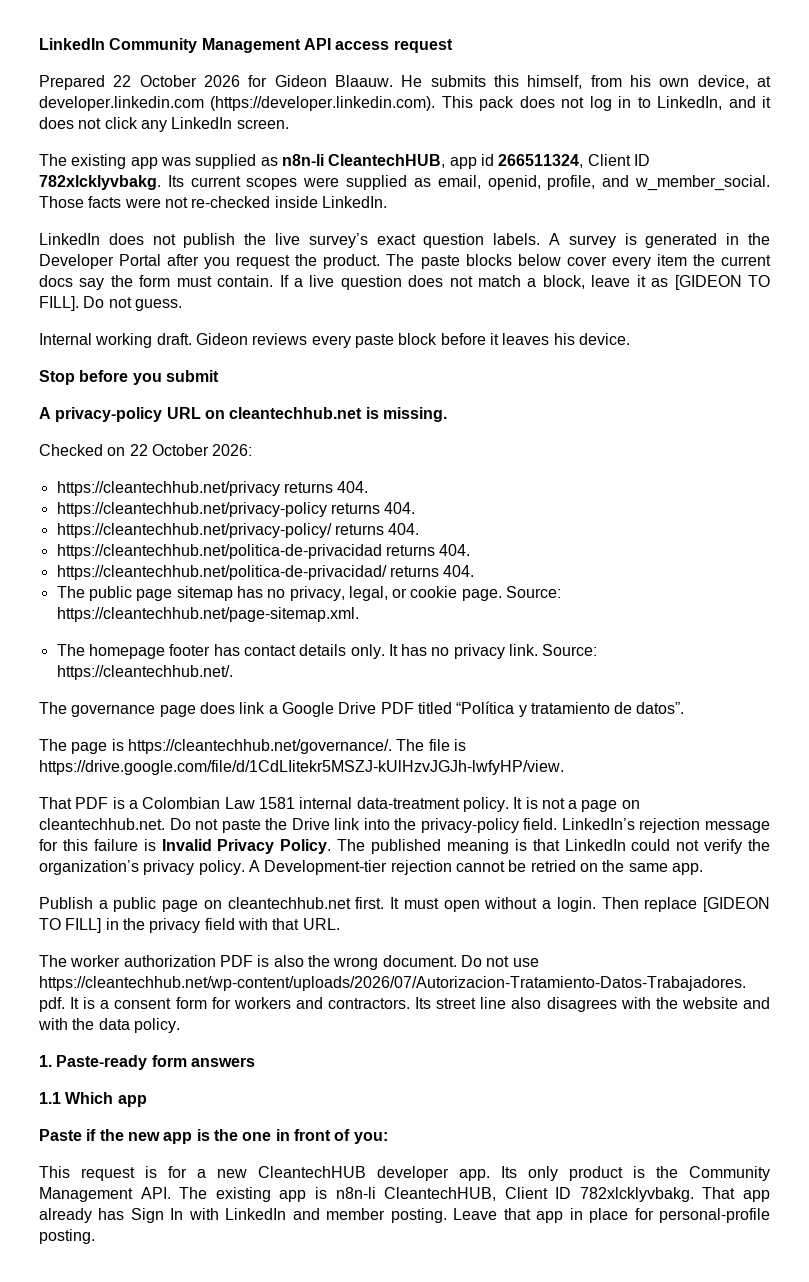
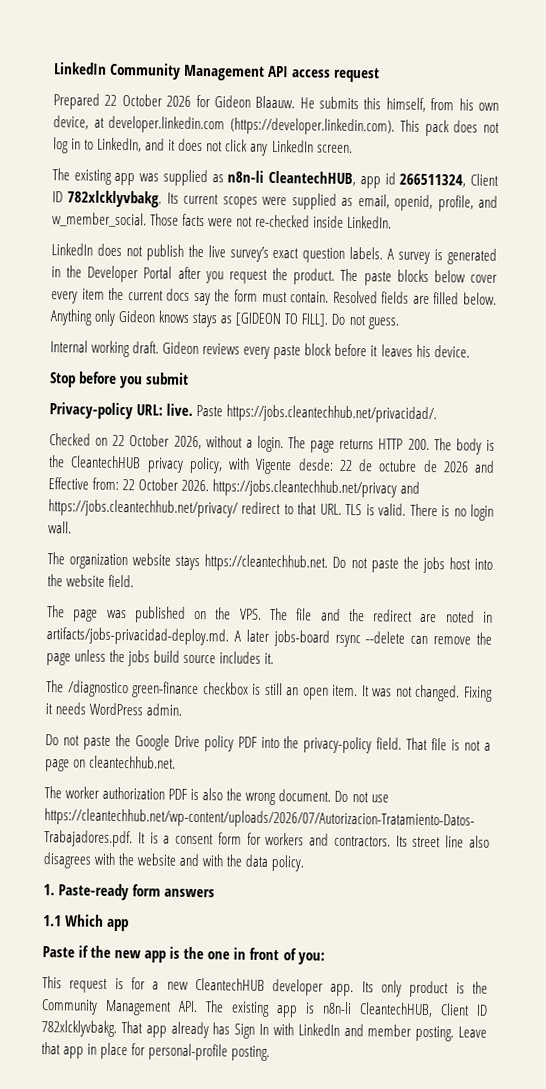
[279,275,646,290] If a live question does not match a block, leave it -> [332,290,497,305] [50,309,218,328] Resolved fields are filled below. Anything only Gideon knows stays
[39,407,447,422] [39,444,253,456] [56,481,369,496] [56,502,416,517] [56,523,420,538] [56,544,471,559] [56,565,475,580] [56,586,562,601] [56,607,359,622] [56,644,598,659] [56,665,233,680] [39,701,685,717] [39,739,466,754] [39,760,564,775] [39,797,523,812] A privacy-policy URL on cleantechhub.net is missing. // Checked on 22 October 2026: // https://cleantechhub.net/privacy returns 404. // https://cleantechhub.net/privacy-policy returns 404. // https://cleantechhub.net/privacy-policy/ returns 404. // https://cleantechhub.net/politica-de-privacidad returns 404. // https://cleantechhub.net/politica-de-privacidad/ returns 404. // The public page sitemap has no privacy, legal, or cookie page. Source: https://cleantechhub.net/page-sitemap.xml. // The homepage footer has contact details only. It has no privacy link. Source: https://cleantechhub.net/. // The governance page does link a Google Drive PDF titled “Política y tratamiento de datos”. // The page is https://cleantechhub.net/governance/. The file is https://drive.google.com/file/d/1CdLIitekr5MSZJ-kUlHzvJGJh-lwfyHP/view. // That PDF is a Colombian Law 1581 internal data-treatment policy. It -> [49,402,438,424] [49,433,495,455] [48,455,495,475] [48,477,421,498] [48,499,494,521] [48,521,72,534] [47,552,493,574] [47,574,135,588] [47,605,493,623] [46,627,492,648] [46,649,275,667] [46,680,494,702] [45,702,183,716] [45,733,448,754] Privacy-policy URL: live. Paste https://jobs.cleantechhub.net/privacidad/. // Checked on 22 October 2026, without a login. The page returns HTTP 200. The body is the CleantechHUB privacy policy, with Vigente desde: 22 de octubre de 2026 and Effective from: 22 October 2026. https://jobs.cleantechhub.net/privacy and https://jobs.cleantechhub.net/privacy/ redirect to that URL. TLS is valid. There is no login wall. // The organization website stays https://cleantechhub.net. Do not paste the jobs host into the website field. // The page was published on the VPS. The file and the redirect are noted in artifacts/jobs-privacidad-deploy.md. A later jobs-board rsync --delete can remove the page unless the jobs build source includes it. // The /diagnostico green-finance checkbox is still an open item. It was not changed. Fixing it needs WordPress admin. // Do not paste the Google Drive policy PDF into the privacy-policy field. That file
[169,818,771,833] [39,839,770,854] [39,860,703,875] [39,897,771,912] [39,918,340,933] Do not paste the Drive link into the privacy-policy field. LinkedIn’s rejection message for this failure is Invalid Privacy Policy. The published meaning is that LinkedIn could not verify the organization’s privacy policy. A Development-tier rejection cannot be retried on the same app. // Publish a public page on cleantechhub.net first. It must open without a login. Then replace [GIDEON TO FILL] in the privacy field with that URL. -> (177, 762) none

